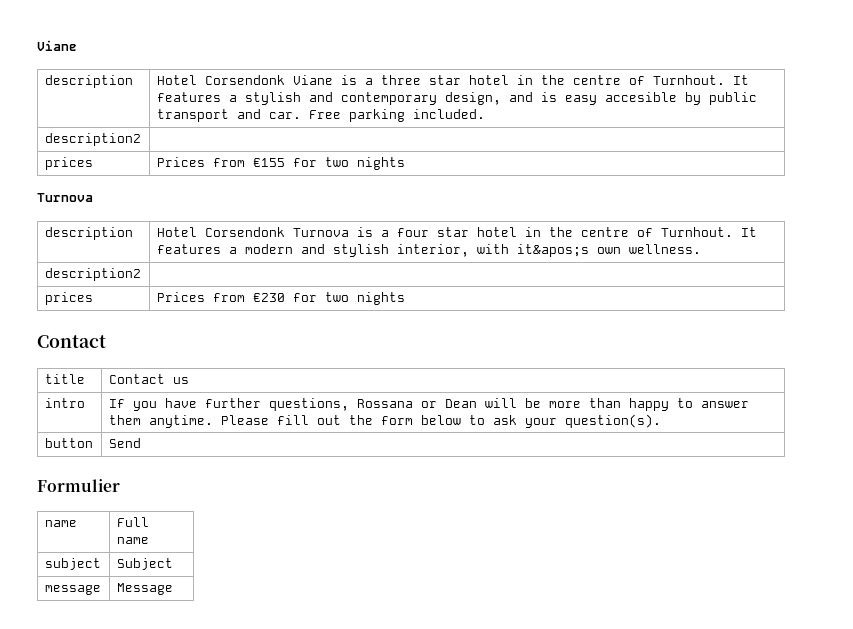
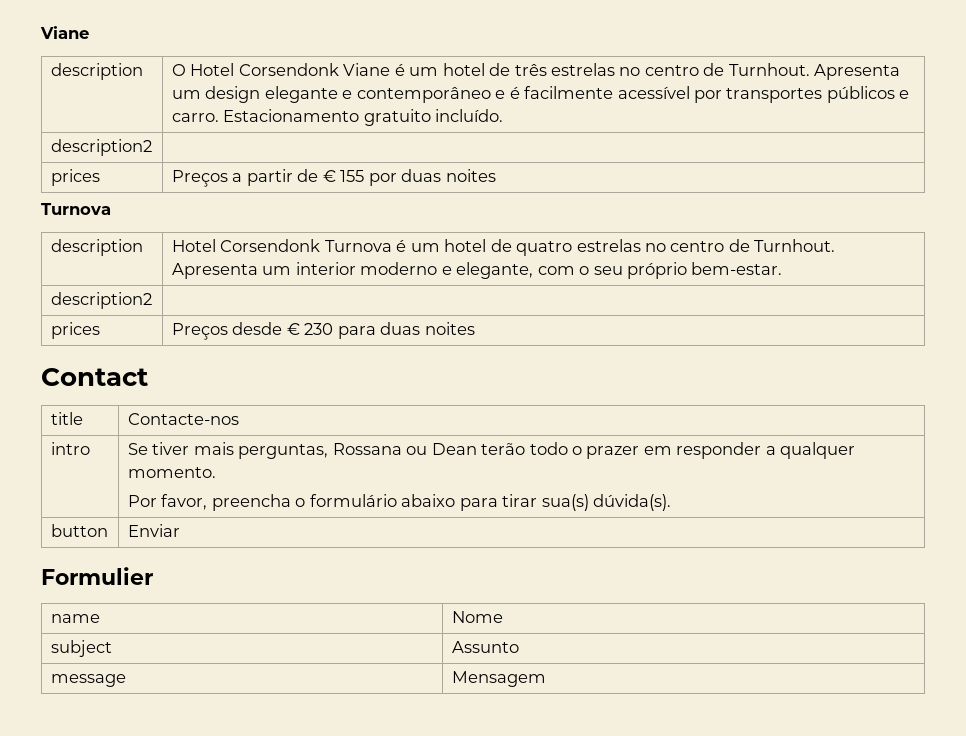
(133, 81) none -> [171,64,186,76] O
[340,75,749,85] [156,92,757,105] [156,109,485,122] [44,133,141,146] [44,157,93,170] [156,157,405,170] is a three star hotel in the centre of Turnhout. It features a stylish and contemporary design, and is easy accesible by public transport and car. Free parking included. // description2 | // prices | Prices from €155 for two nights -> [394,63,901,80] [171,86,910,103] [171,109,504,126] [50,139,152,156] [50,169,100,186] [171,169,496,187] é um hotel de três estrelas no centro de Turnhout. Apresenta um design elegante e contemporâneo e é facilmente acessível por transportes públicos e carro. Estacionamento gratuito incluído. // description2 | // prices | Preços a partir de € 155 por duas noites
[356,227,757,237] [156,244,701,257] [44,268,141,281] [44,292,93,305] [156,292,405,305] is a four star hotel in the centre of Turnhout. It features a modern and stylish interior, with it&apos;s own wellness. // description2 | // prices | Prices from €230 for two nights -> [396,239,836,256] [171,262,783,279] [50,292,152,309] [50,322,100,339] [171,322,475,340] é um hotel de quatro estrelas no centro de Turnhout. Apresenta um interior moderno e elegante, com o seu próprio bem-estar. // description2 | // prices | Preços desde € 230 para duas noites
[108,374,189,384] Contact us -> [127,413,239,425] Contacte-nos
[108,398,749,411] [108,414,661,428] If you have further questions, Rossana or Dean will be more than happy to answer them anytime. Please fill out the form below to ask your question(s). -> [127,442,856,459] [127,467,216,478] [127,494,671,511] Se tiver mais perguntas, Rossana ou Dean terão todo o prazer em responder a qualquer momento. // Por favor, preencha o formulário abaixo para tirar sua(s) dúvida(s).
[108,438,141,448] Send -> [127,524,180,537] Enviar
[116,517,149,527] [116,537,149,544] Full name -> [451,611,503,623] Nome
[116,558,173,570] Subject -> [451,641,519,653] Assunto
[116,583,173,595] Message -> [451,671,546,687] Mensagem

